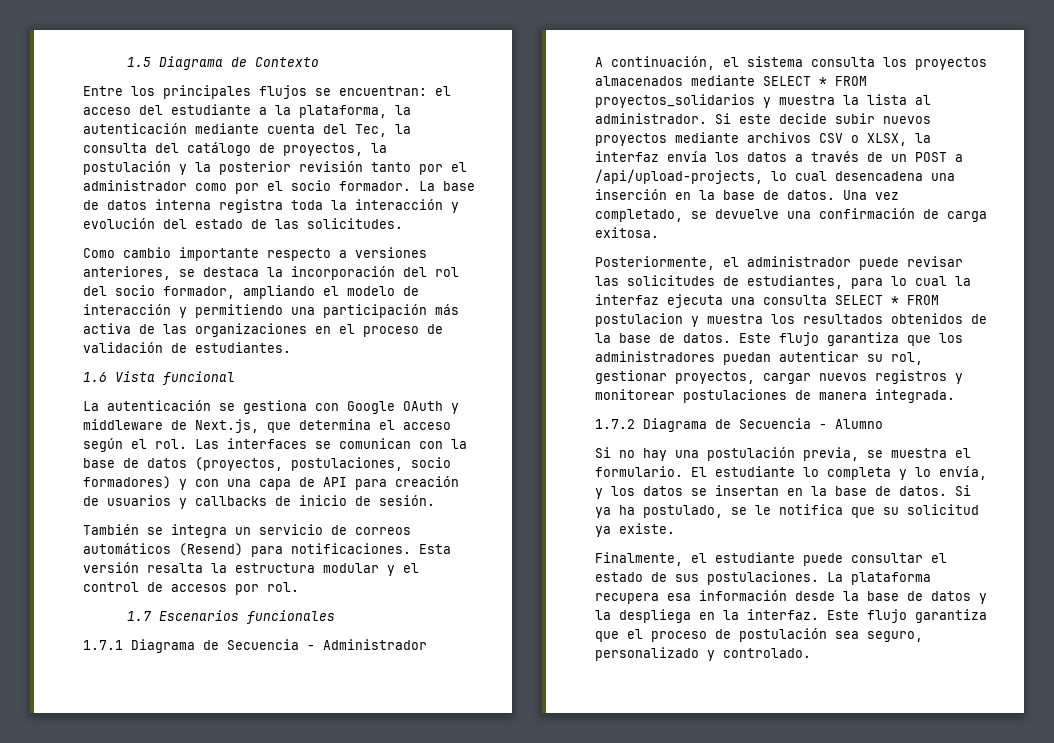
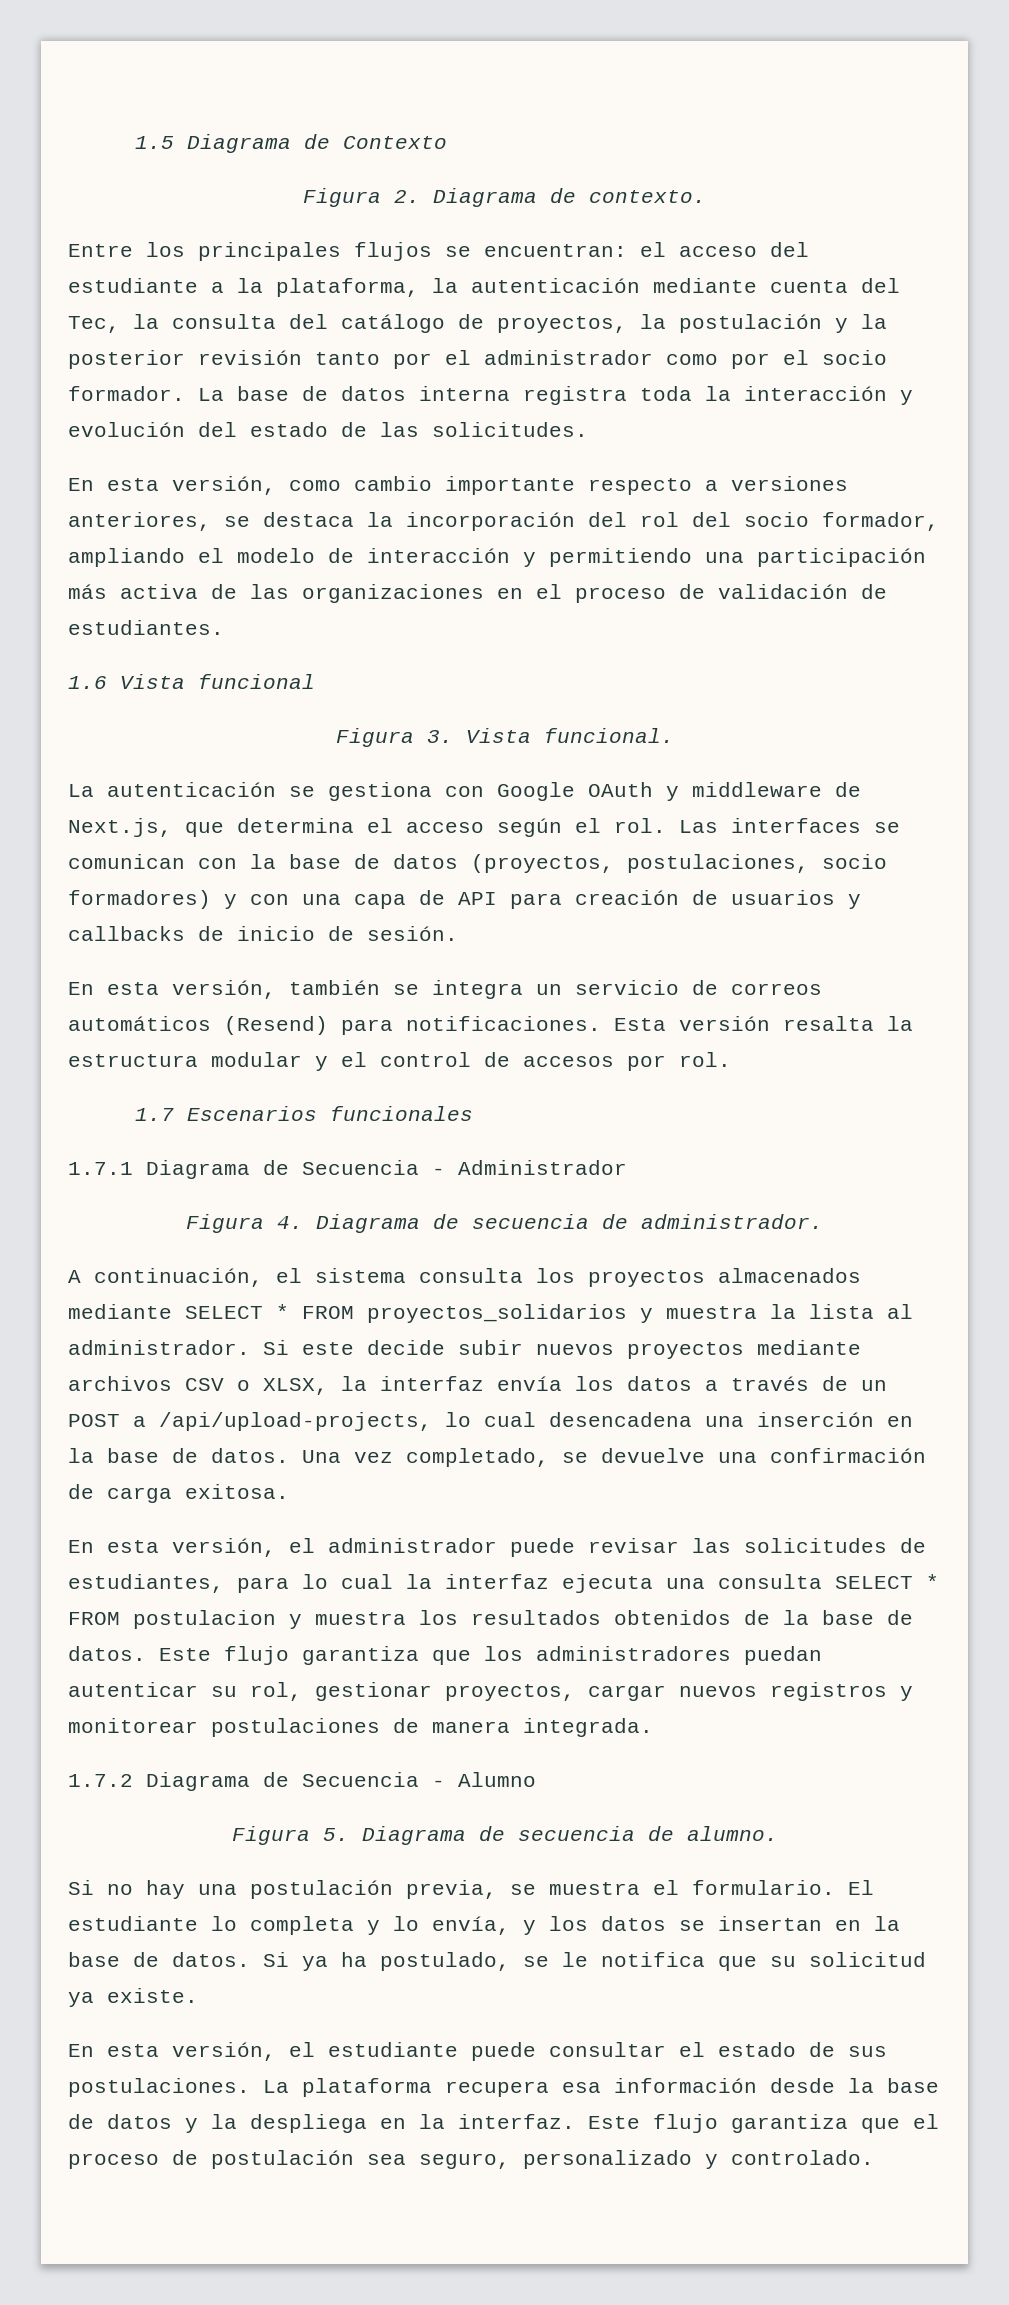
(319, 62) none -> [303,188,706,207] // Figura 2. Diagrama de contexto.
[83,248,115,258] Como -> [68,476,341,495] En esta versión, como
(235, 378) none -> [335,728,674,747] // Figura 3. Vista funcional.
[83,524,139,535] También -> [68,980,380,999] En esta versión, también
(427, 644) none -> [186,1214,823,1233] // Figura 4. Diagrama de secuencia de administrador.
[595,256,715,270] Posteriormente, -> [68,1538,276,1557] En esta versión,
(883, 424) none -> [231,1826,778,1845] // Figura 5. Diagrama de secuencia de alumno.
[595,552,683,566] Finalmente, -> [68,2042,276,2061] En esta versión,

